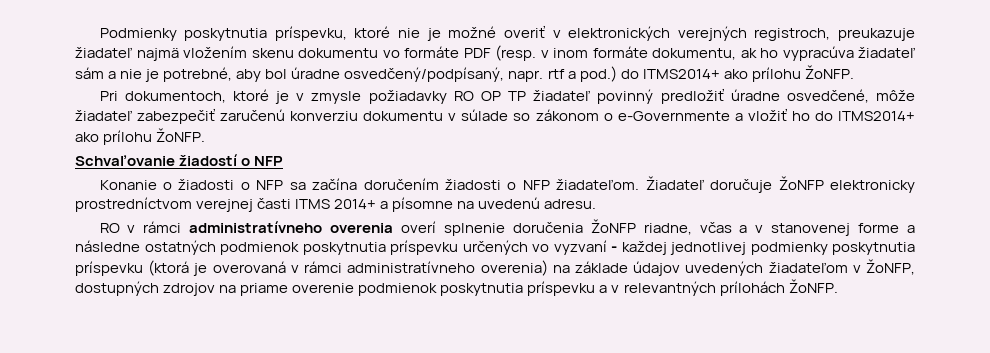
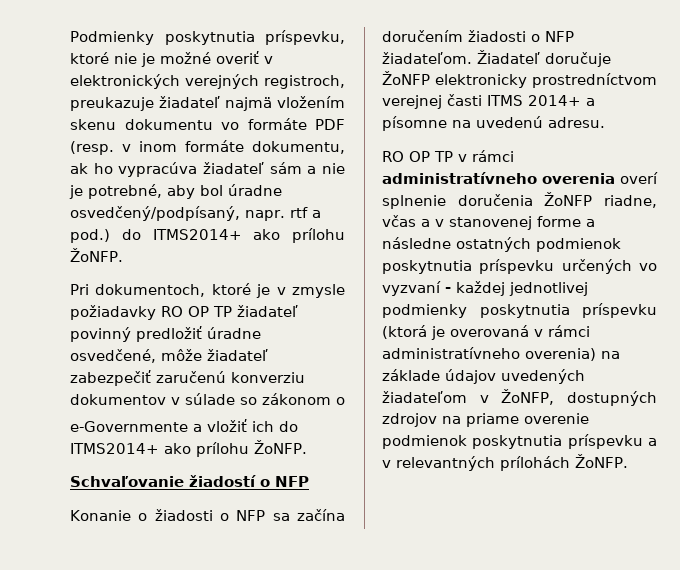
[363,111,444,121] dokumentu -> [70,394,166,405] dokumentov
(613, 117) none -> (345, 401) //
[791,111,810,121] ho -> [252,421,274,432] ich
(120, 228) none -> [409,151,453,162] OP TP

